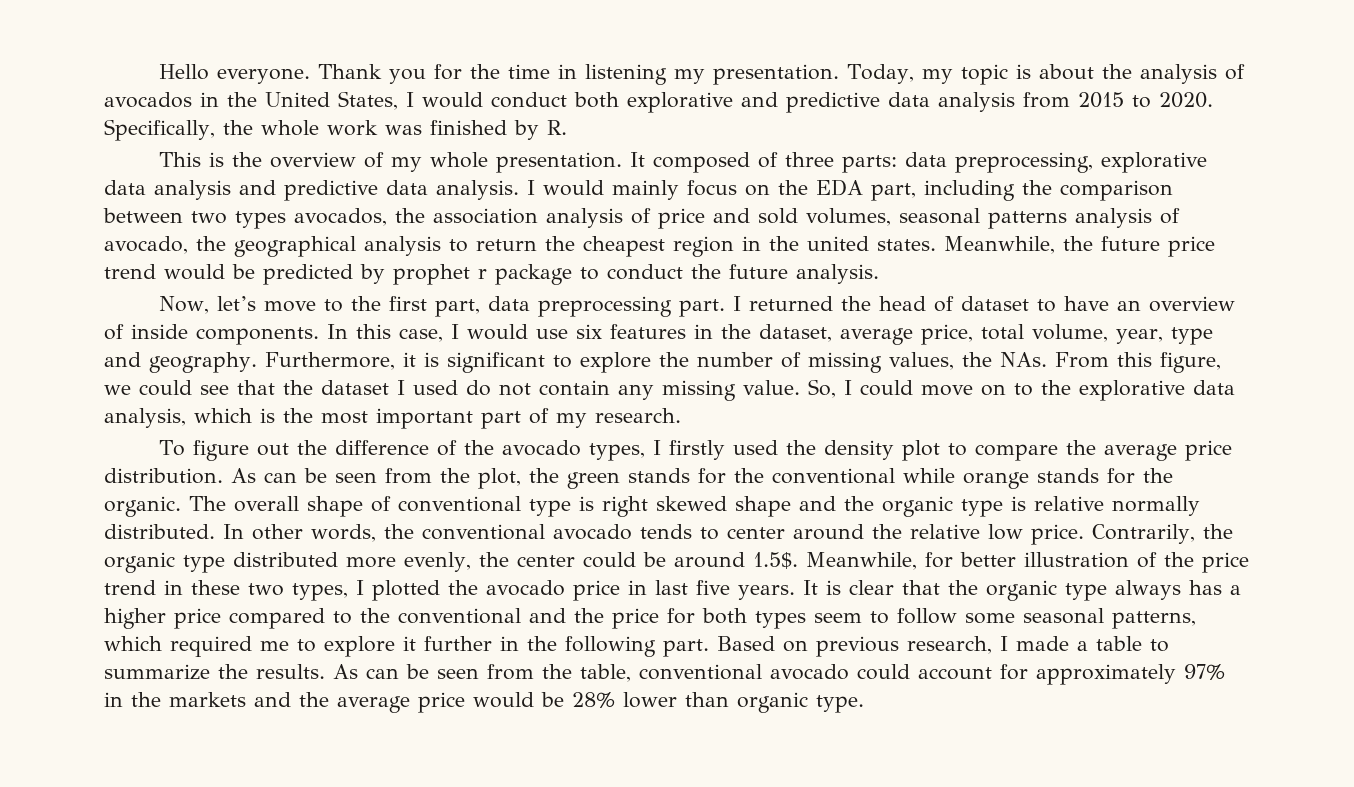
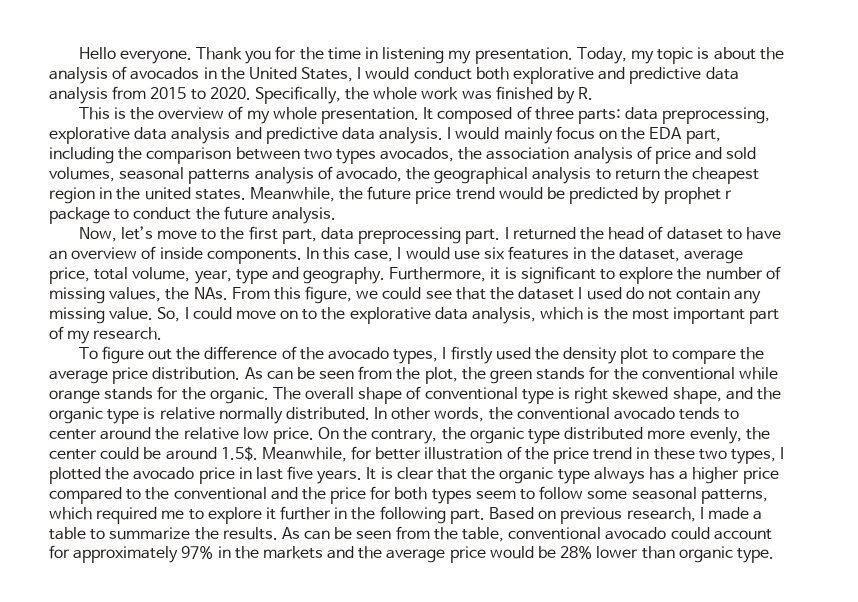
[735,496,791,517] shape -> [672,387,722,404] shape,
[1092,524,1195,544] Contrarily, -> [318,427,438,444] On the contrary,

